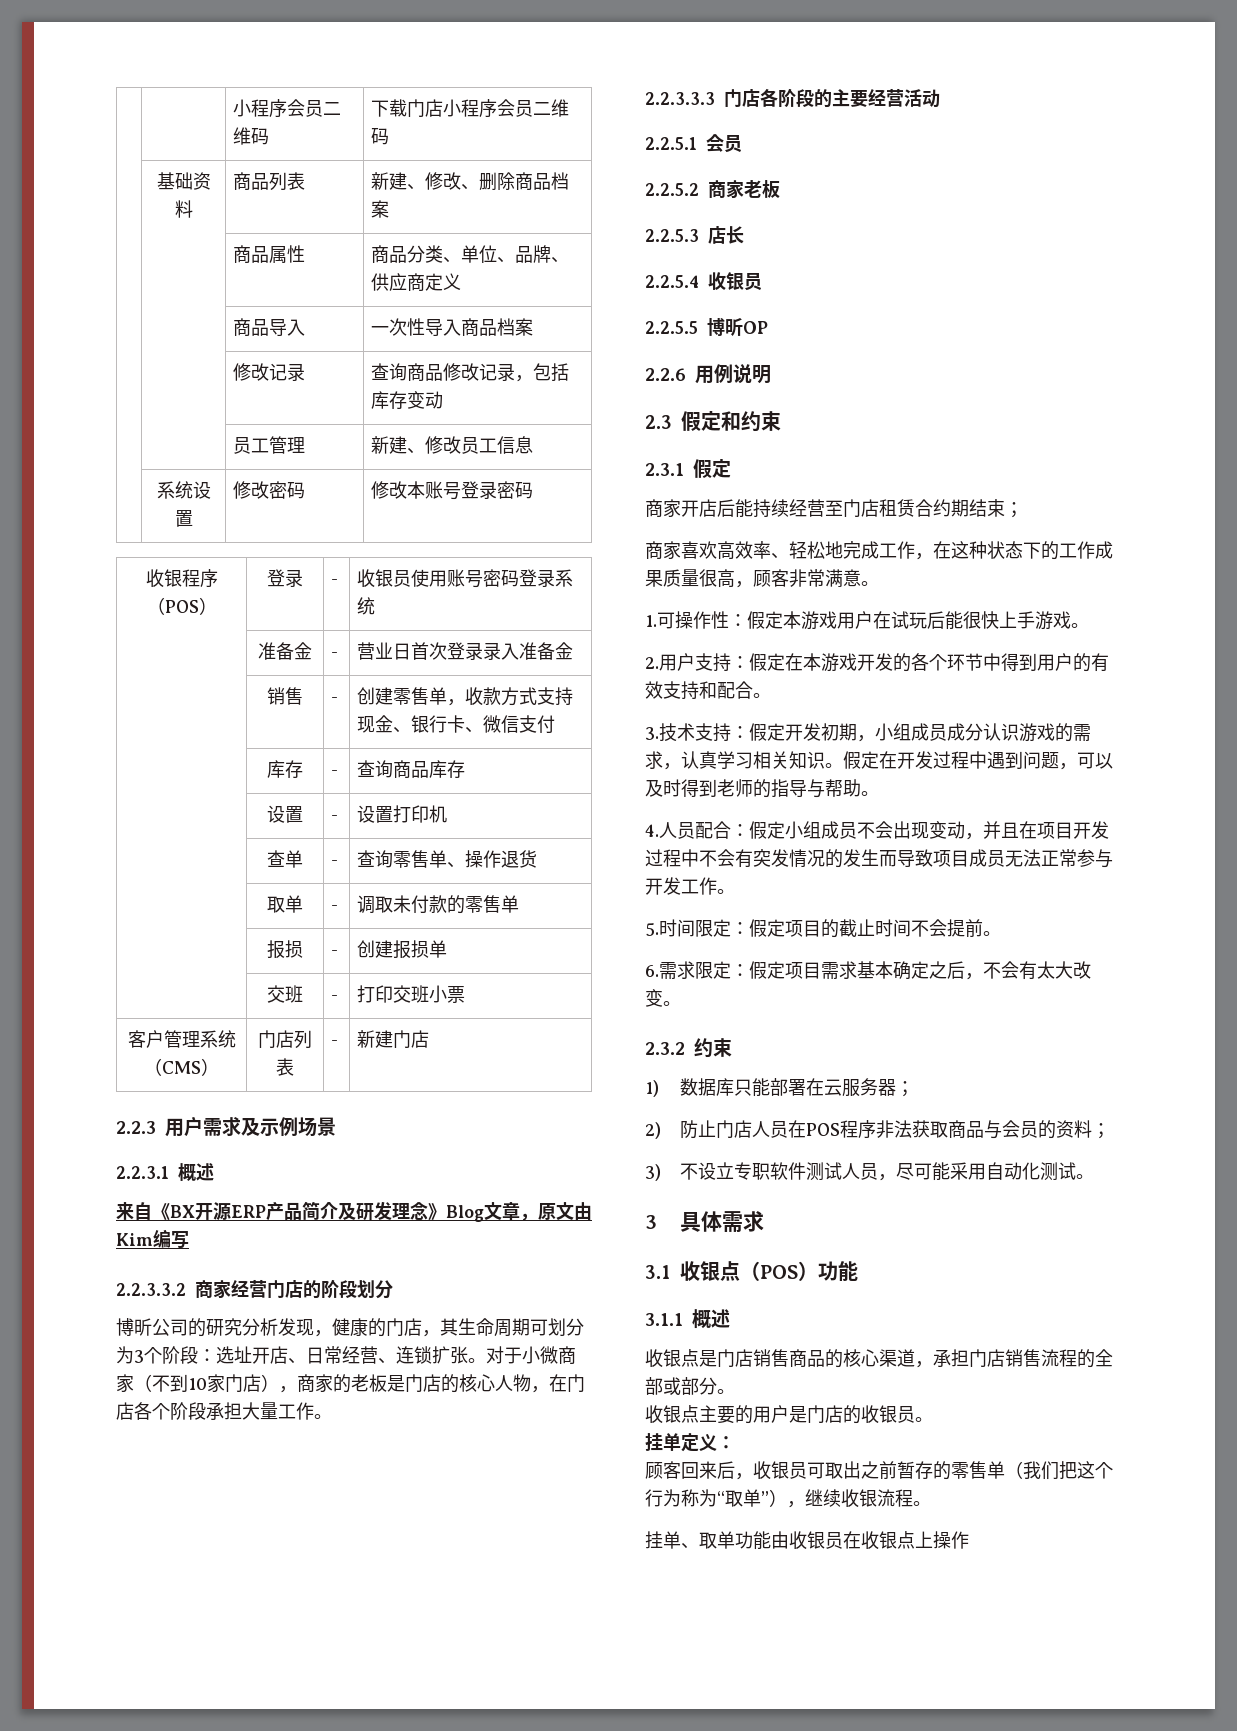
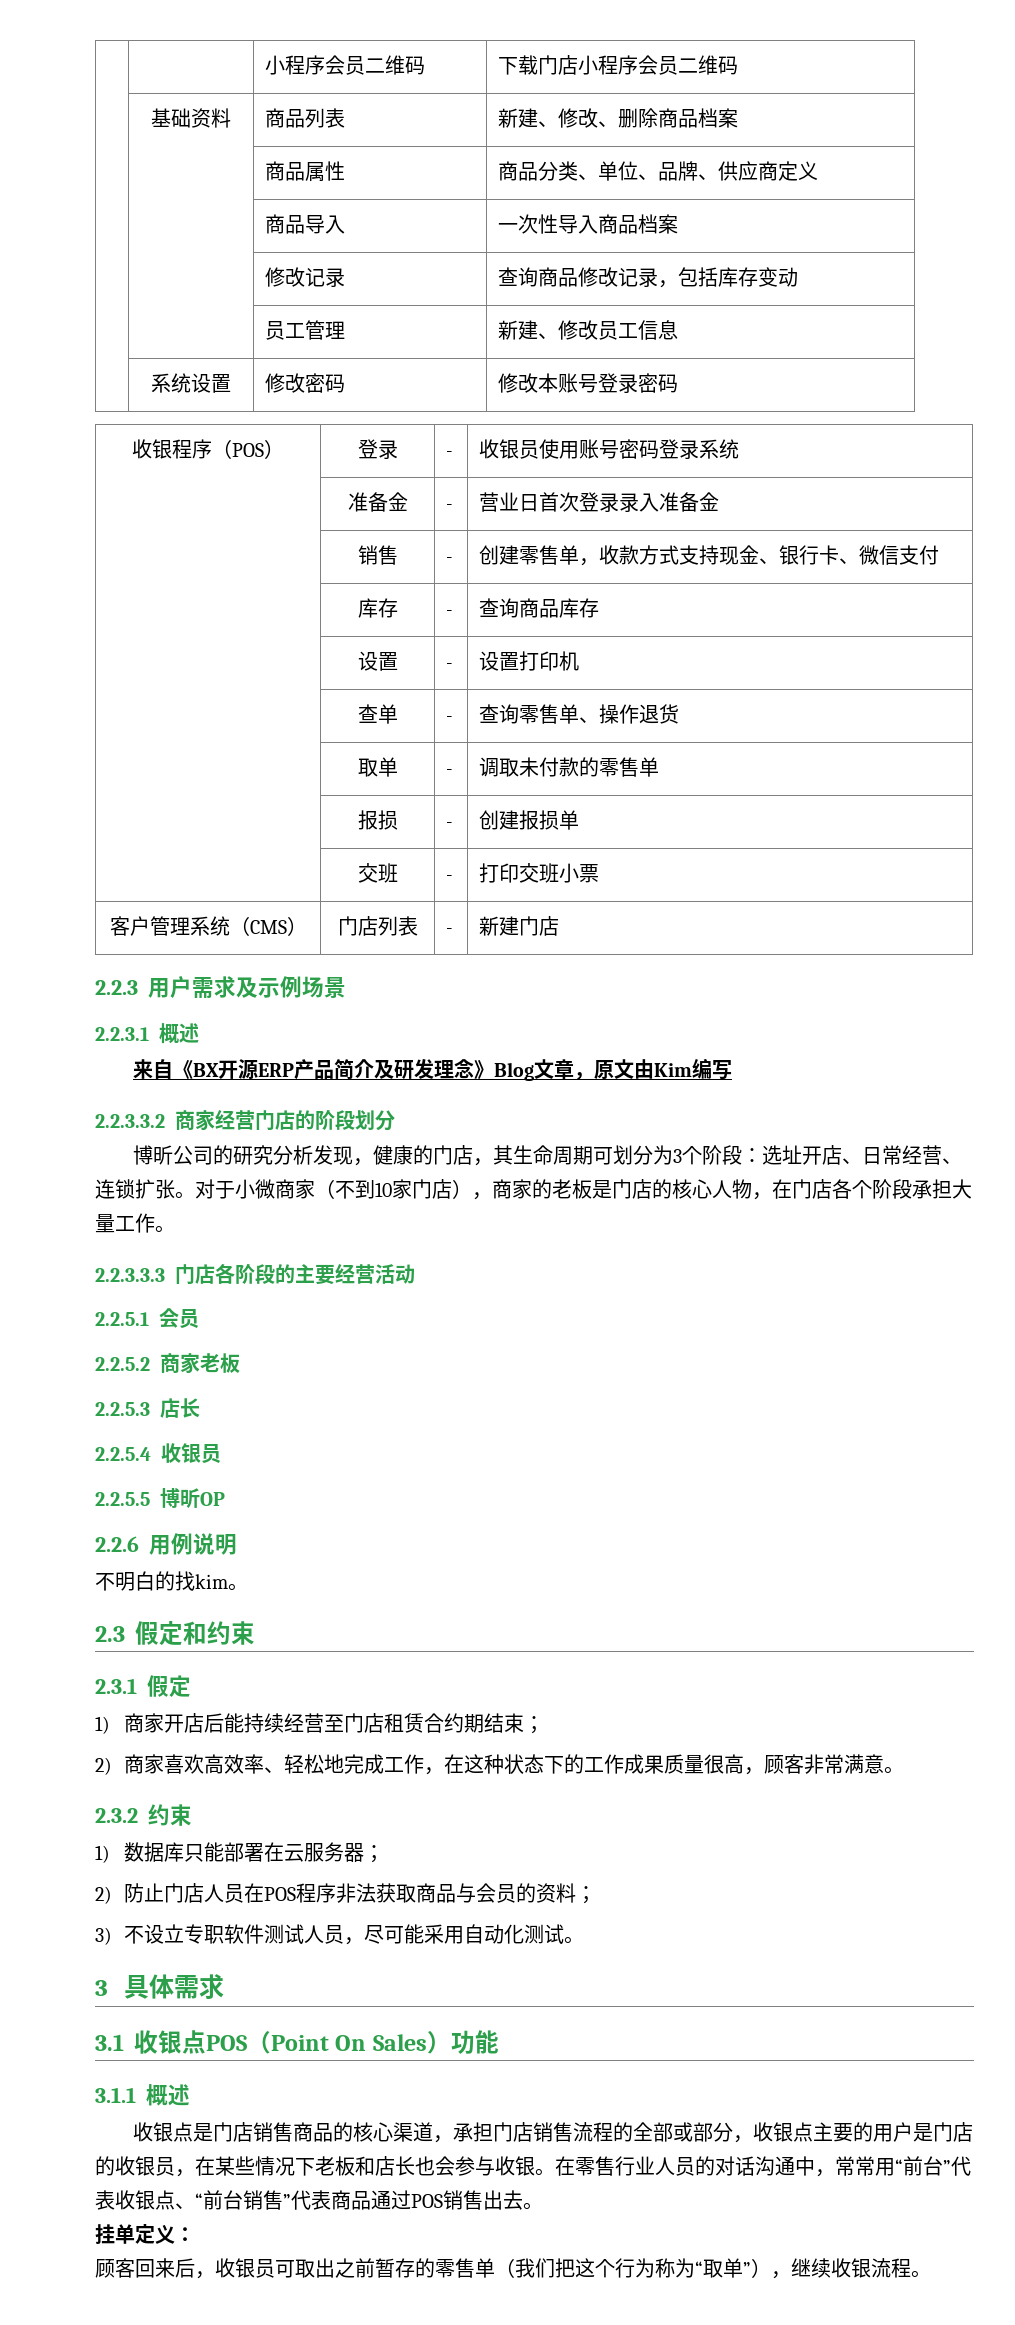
(771, 374) none -> [95,1571,248,1591] // 不明白的找kim。
(731, 468) none -> [95,1716,110,1734] 1)
(1023, 510) none -> [95,1757,112,1775] 2)
[645,611,1089,630] [645,653,1109,672] [645,681,771,700] [645,723,1091,742] [645,751,1113,770] [645,779,879,798] [645,821,1109,840] [645,849,1113,868] [645,877,735,895] [645,919,1001,938] [645,961,1091,980] [645,989,681,1007] // 1.可操作性：假定本游戏用户在试玩后能很快上手游戏。 // 2.用户支持：假定在本游戏开发的各个环节中得到用户的有效支持和配合。 // 3.技术支持：假定开发初期，小组成员成分认识游戏的需求，认真学习相关知识。假定在开发过程中遇到问题，可以及时得到老师的指导与帮助。 // 4.人员配合：假定小组成员不会出现变动，并且在项目开发过程中不会有突发情况的发生而导致项目成员无法正常参与开发工作。 // 5.时间限定：假定项目的截止时间不会提前。 // 6.需求限定：假定项目需求基本确定之后，不会有太大改变。 -> (905, 1770) none
[740,1261,799,1281] （POS -> [206,2031,427,2054] POS（Point On Sales
[717,1389,735,1394] 。 // -> [732,2135,753,2143] ，
(915, 1414) none -> [175,2156,971,2177] [95,2190,523,2210] ，在某些情况下老板和店长也会参与收银。在零售行业人员的对话沟通中，常常用“前台”代表收银点、“前台销售”代表商品通过POS销售出去
[645,1531,969,1550] // 挂单、取单功能由收银员在收银点上操作 -> (931, 2274) none

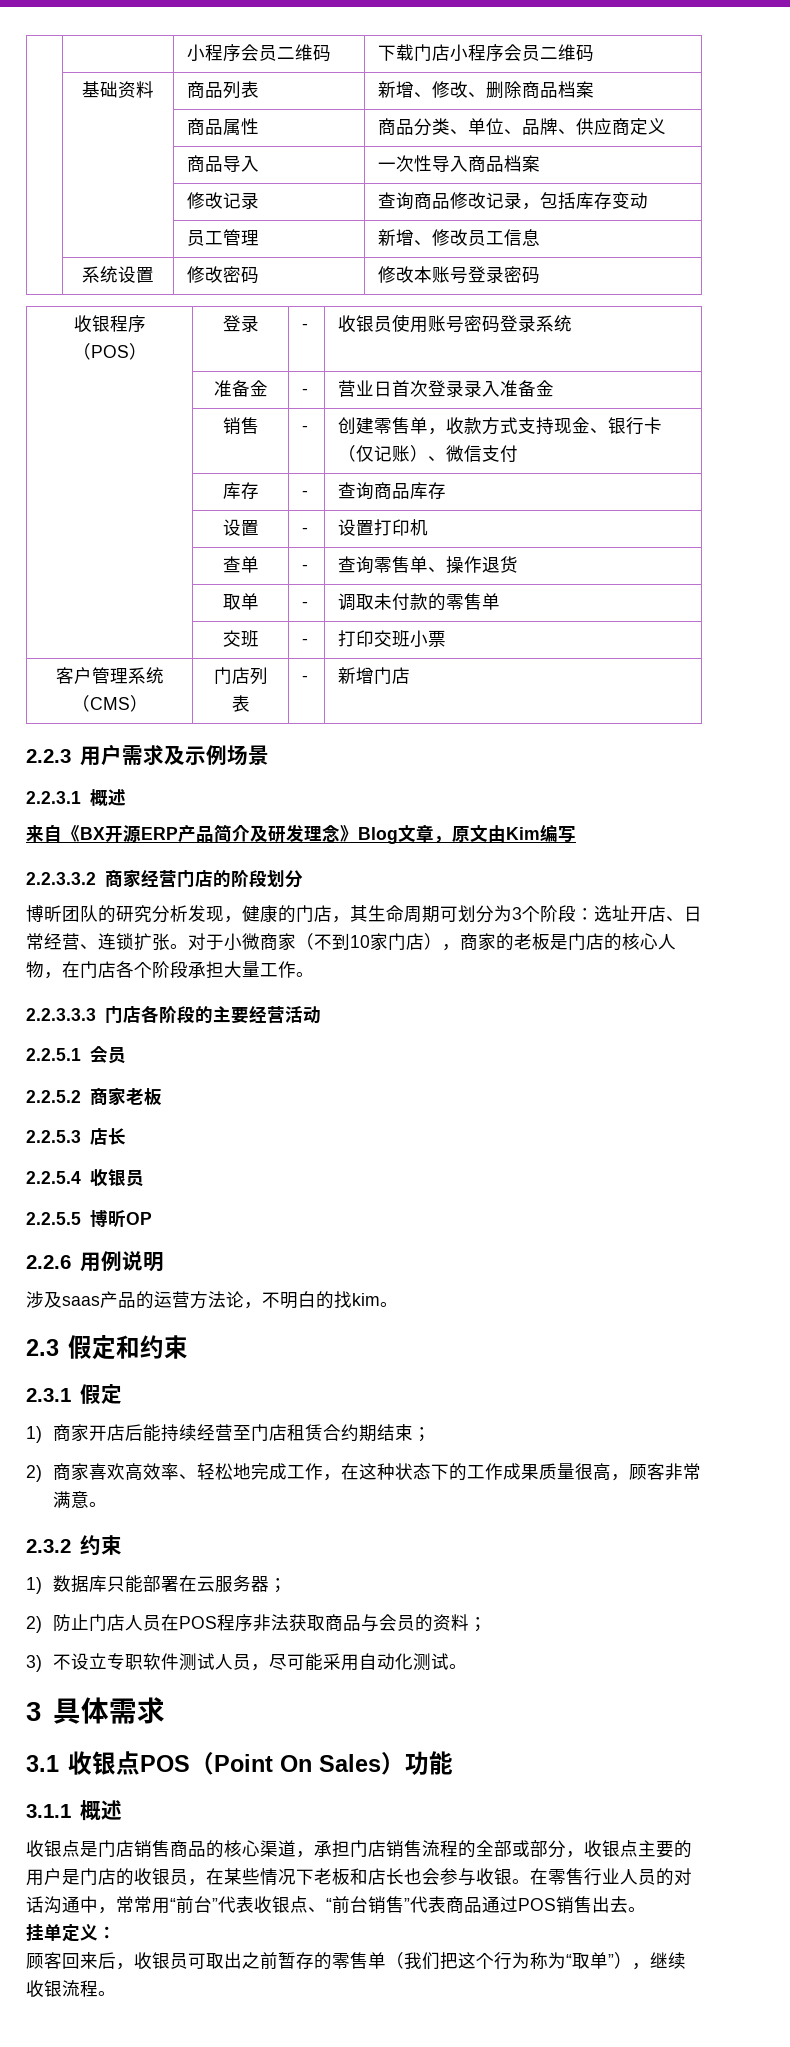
[517,108,538,128] 建 -> [395,81,414,98] 增
[517,320,538,340] 建 -> [395,229,414,246] 增
(839, 555) none -> [337,445,428,462] （仅记账）
[357,810,398,830] [445,822,453,828] [478,810,579,830] // | 报损 | - | 创建报损单 -> (500, 601) none
[498,916,519,936] 建 -> [355,667,374,684] 增
[172,1145,213,1165] 公司 -> [62,905,98,922] 团队
(237, 1544) none -> [26,1291,262,1309] 涉及saas产品的运营方法论，

